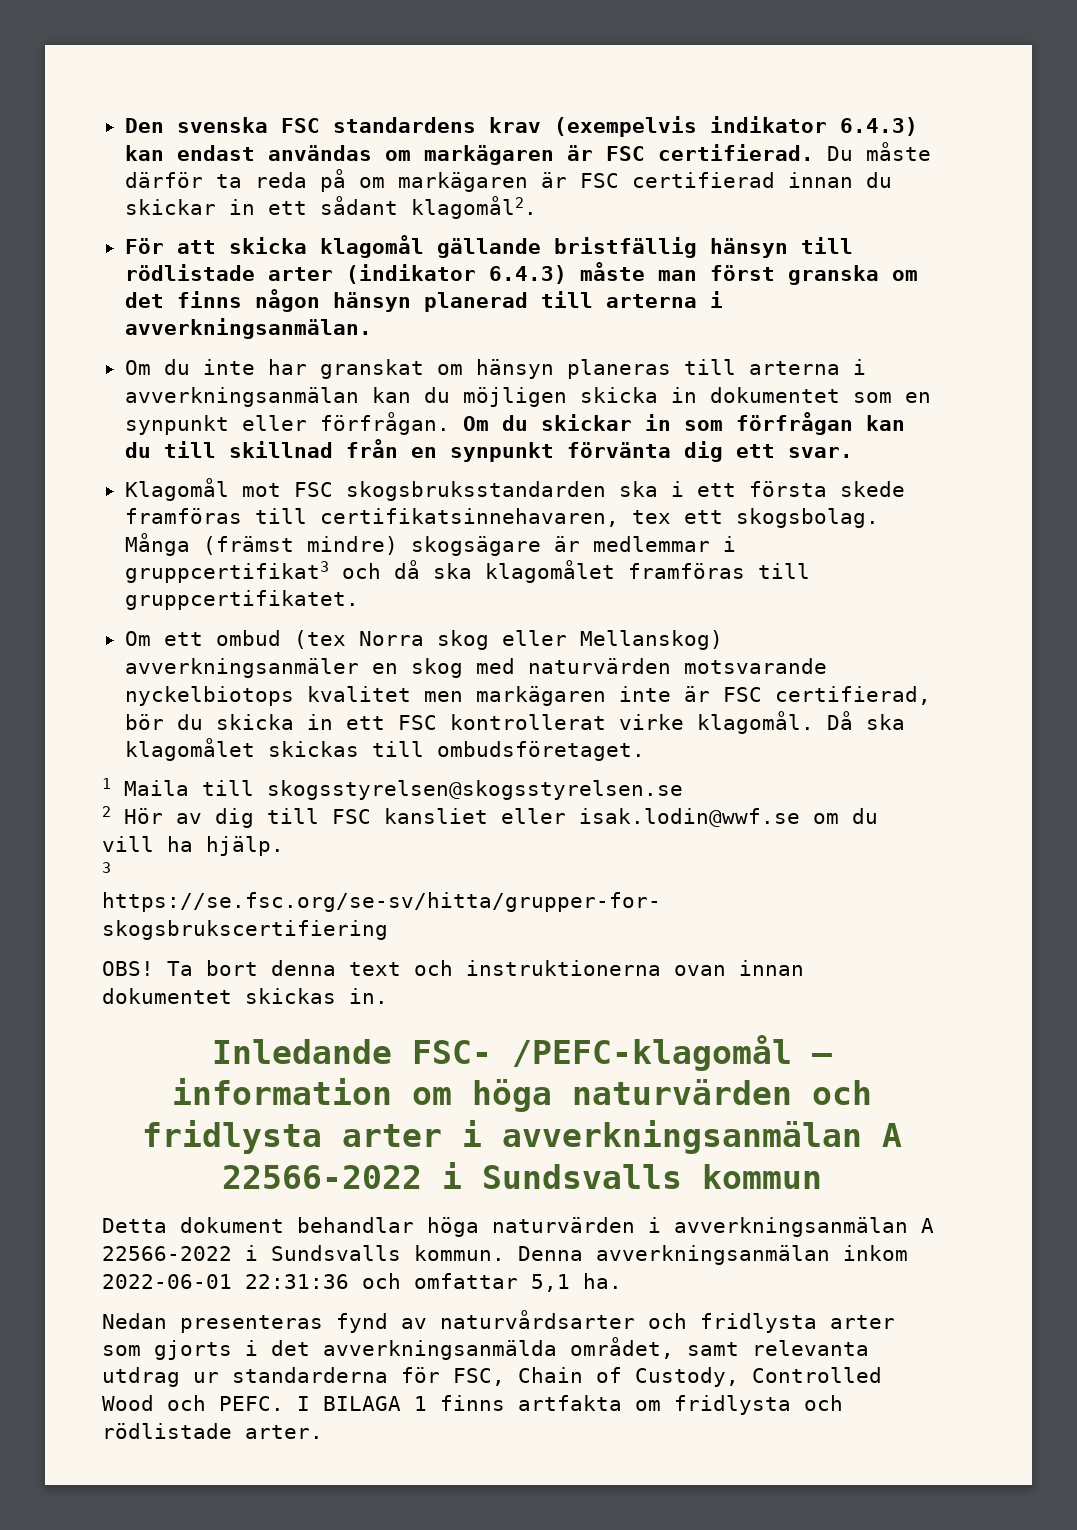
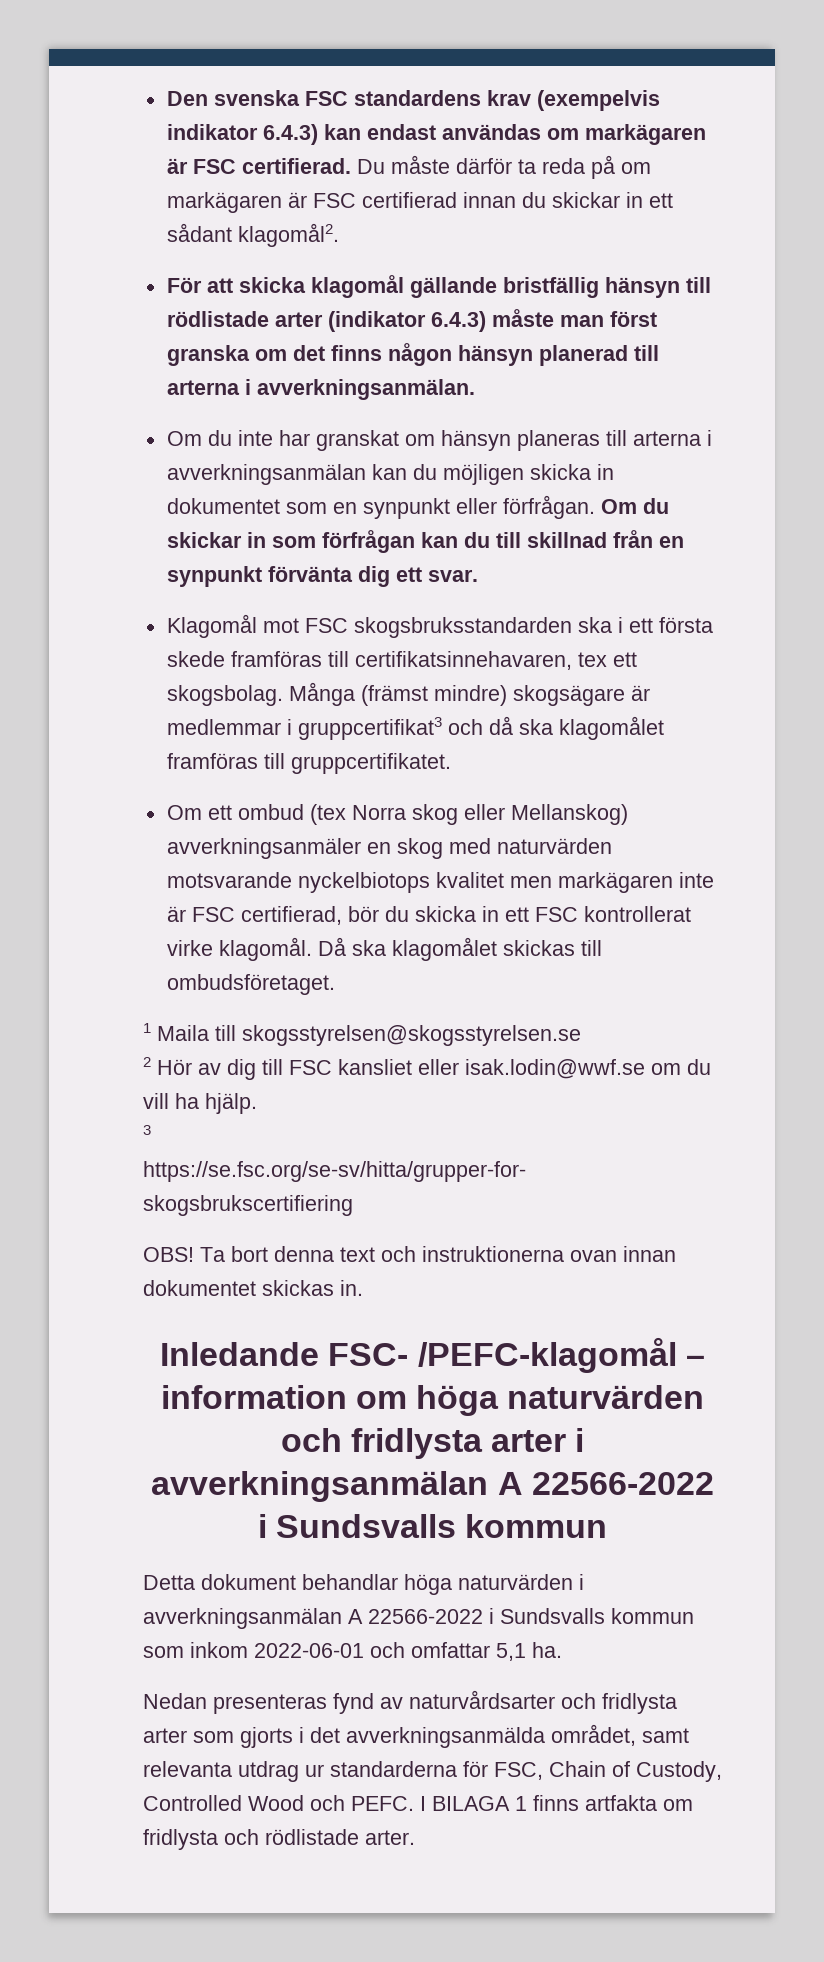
[414,1245,830,1265] kommun. Denna avverkningsanmälan -> [611,1608,694,1624] [143,1646,184,1658] kommun som
[245,1274,349,1289] 22:31:36 -> (364, 1650) none

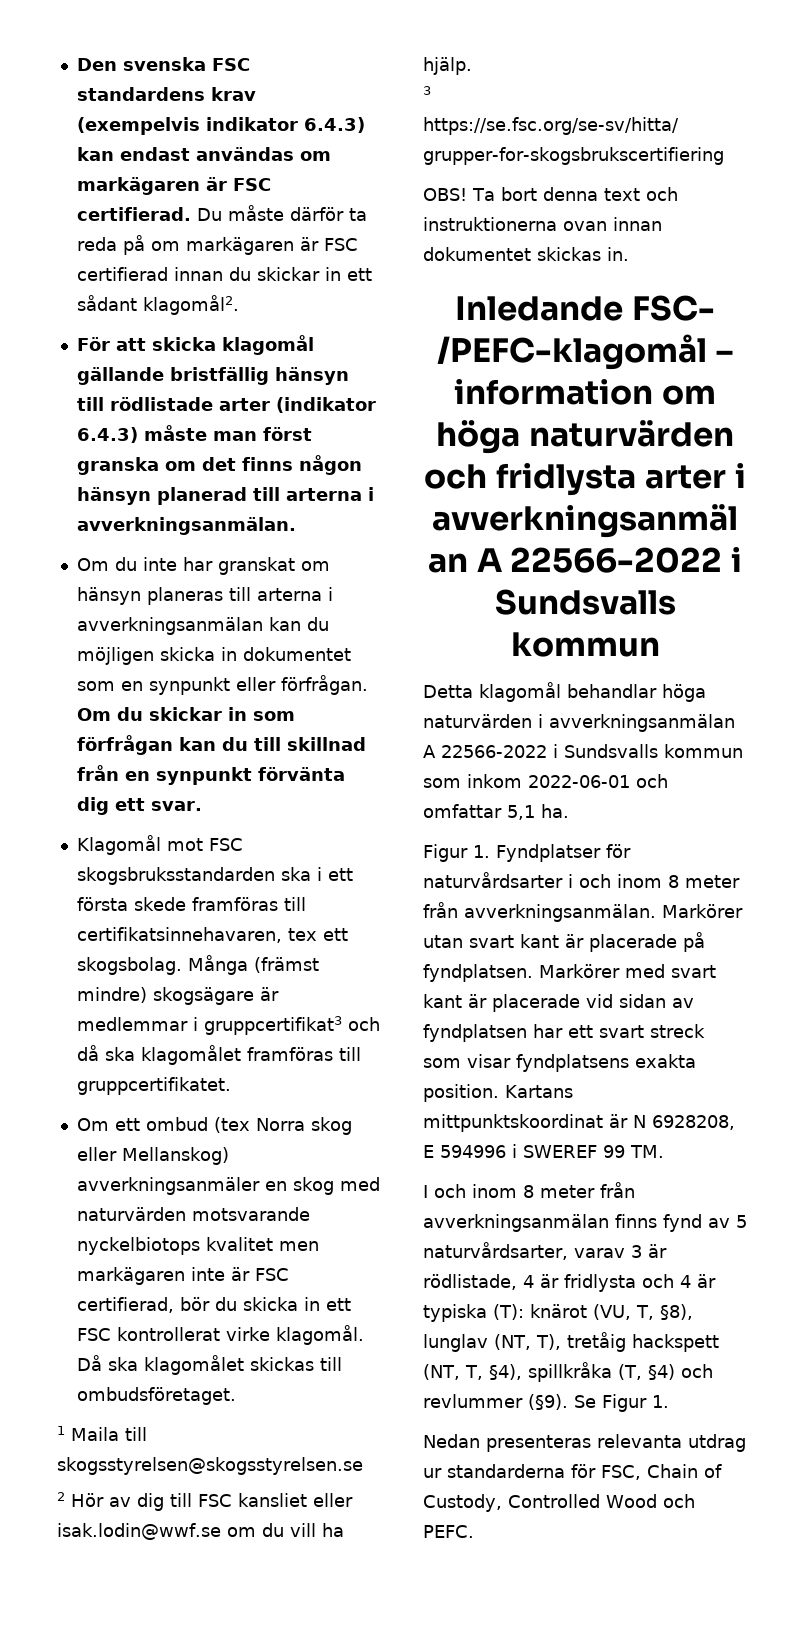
[201,1574,296,1590] dokument -> [479,682,561,702] klagomål
[143,1690,677,1714] [143,1724,689,1748] Nedan presenteras fynd av naturvårdsarter och fridlysta arter som gjorts i det avverkningsanmälda området, samt -> [423,844,631,862] [423,872,740,888] [423,902,743,922] [423,932,705,952] [423,964,716,982] [423,994,694,1012] [423,1024,705,1042] [423,1054,696,1072] [423,1084,573,1102] [423,1114,735,1132] [423,1144,664,1158] [423,1182,635,1198] [423,1214,747,1232] [423,1242,667,1260] [423,1274,716,1292] [423,1304,693,1322] [423,1332,719,1352] [423,1362,713,1382] [423,1394,669,1412] [423,1434,591,1452] Figur 1. Fyndplatser för naturvårdsarter i och inom 8 meter från avverkningsanmälan. Markörer utan svart kant är placerade på fyndplatsen. Markörer med svart kant är placerade vid sidan av fyndplatsen har ett svart streck som visar fyndplatsens exakta position. Kartans mittpunktskoordinat är N 6928208, E 594996 i SWEREF 99 TM. // I och inom 8 meter från avverkningsanmälan finns fynd av 5 naturvårdsarter, varav 3 är rödlistade, 4 är fridlysta och 4 är typiska (T): knärot (VU, T, §8), lunglav (NT, T), tretåig hackspett (NT, T, §4), spillkråka (T, §4) och revlummer (§9). Se Figur 1. // Nedan presenteras
[420,1795,693,1811] [143,1829,415,1850] I BILAGA 1 finns artfakta om fridlysta och rödlistade arter. -> (474, 1531) none

